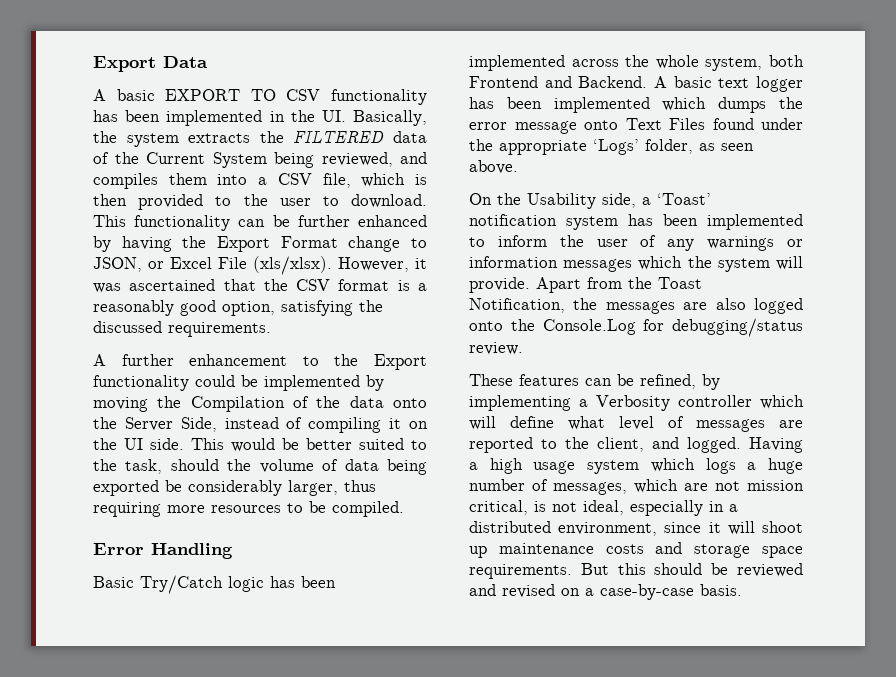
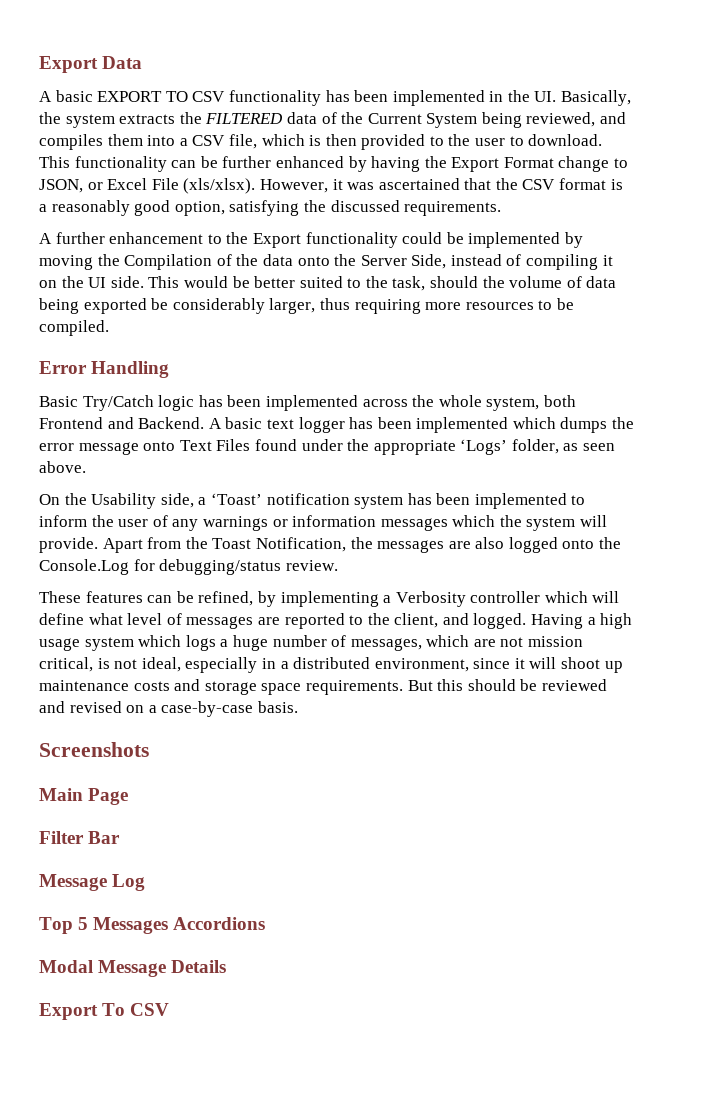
(742, 590) none -> [39,742,149,757] [39,788,129,805] [39,831,121,844] [39,874,146,891] [39,917,266,934] [39,960,227,977] [39,1003,170,1020] // Screenshots // Main Page // Filter Bar // Message Log // Top 5 Messages Accordions // Modal Message Details // Export To CSV

